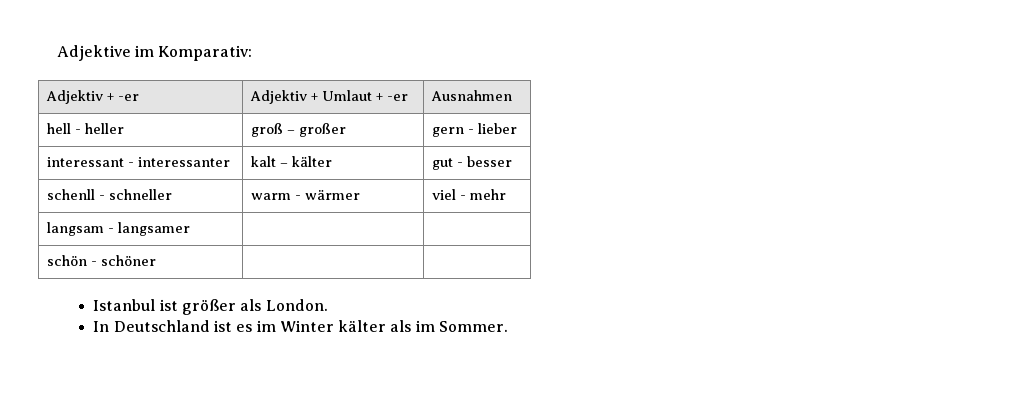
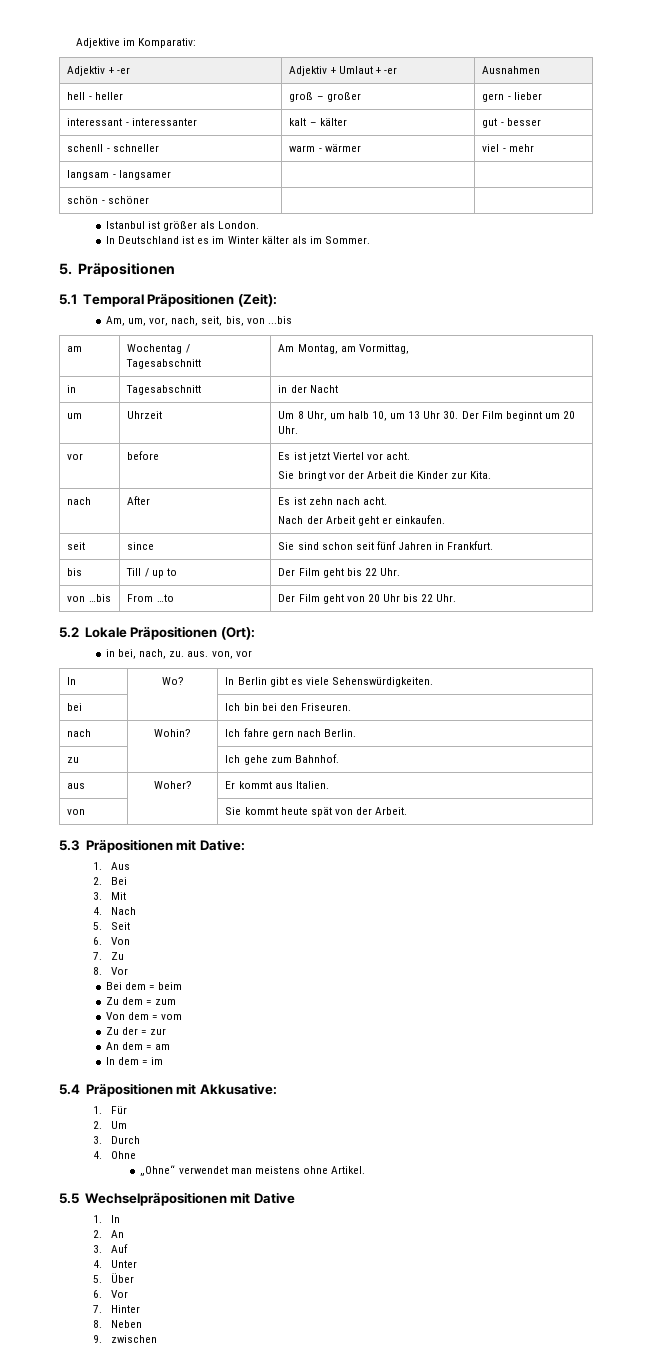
(509, 326) none -> [59,263,175,277] [59,293,278,307] [106,316,292,326] [67,346,83,352] [127,344,190,354] [126,359,202,369] [278,344,409,354] [67,385,77,393] [126,385,202,395] [278,385,338,393] [67,413,83,419] [127,411,163,419] [278,411,575,421] [278,426,299,434] [67,453,84,460] [127,451,160,460] [278,452,410,462] [278,471,492,481] [67,497,92,505] [127,496,151,505] [278,497,387,505] [278,515,445,526] [67,542,86,550] [127,542,155,550] [278,541,494,550] [67,568,83,576] [126,568,177,578] [278,568,400,578] [67,594,111,602] [127,594,174,602] [278,594,457,604] [59,626,256,640] [106,649,252,659] [67,677,77,685] [161,677,184,685] [225,677,433,687] [67,703,83,711] [225,703,351,711] [67,729,92,737] [154,729,191,737] [225,728,356,739] [67,757,80,763] [225,754,339,765] [67,783,86,789] [153,781,192,789] [225,781,329,789] [67,809,86,815] [225,807,408,817] [59,839,246,853] [93,862,130,870] [93,877,127,885] [93,892,126,900] [93,907,136,915] [93,922,130,930] [93,937,130,945] [93,952,124,960] [93,967,128,975] [106,982,183,990] [106,997,177,1005] [106,1012,183,1020] [106,1027,167,1035] [106,1042,171,1050] [106,1057,164,1065] [59,1083,278,1097] [93,1106,127,1114] [93,1121,127,1129] [93,1136,140,1144] [93,1151,136,1159] [140,1165,365,1176] [59,1192,296,1206] [93,1215,120,1223] [93,1230,124,1238] [93,1244,128,1253] [93,1260,137,1268] [93,1273,134,1283] [93,1290,128,1298] [93,1305,140,1313] [93,1320,142,1328] [93,1335,157,1343] // 5. Präpositionen // 5.1 Temporal Präpositionen (Zeit): // Am, um, vor, nach, seit, bis, von ...bis // am | Wochentag / Tagesabschnitt | Am Montag, am Vormittag, // in | Tagesabschnitt | in der Nacht // um | Uhrzeit | Um 8 Uhr, um halb 10, um 13 Uhr 30. Der Film beginnt um 20 Uhr. // vor | before | Es ist jetzt Viertel vor acht. // Sie bringt vor der Arbeit die Kinder zur Kita. // nach | After | Es ist zehn nach acht. // Nach der Arbeit geht er einkaufen. // seit | since | Sie sind schon seit fünf Jahren in Frankfurt. // bis | Till / up to | Der Film geht bis 22 Uhr. // von …bis | From …to | Der Film geht von 20 Uhr bis 22 Uhr. // 5.2 Lokale Präpositionen (Ort): // in bei, nach, zu. aus. von, vor // In | Wo? | In Berlin gibt es viele Sehenswürdigkeiten. // bei | | Ich bin bei den Friseuren. // nach | Wohin? | Ich fahre gern nach Berlin. // zu | | Ich gehe zum Bahnhof. // aus | Woher? | Er kommt aus Italien. // von | | Sie kommt heute spät von der Arbeit. // 5.3 Präpositionen mit Dative: // 1. Aus // 2. Bei // 3. Mit // 4. Nach // 5. Seit // 6. Von // 7. Zu // 8. Vor // Bei dem = beim // Zu dem = zum // Von dem = vom // Zu der = zur // An dem = am // In dem = im // 5.4 Präpositionen mit Akkusative: // 1. Für // 2. Um // 3. Durch // 4. Ohne // „Ohne“ verwendet man meistens ohne Artikel. // 5.5 Wechselpräpositionen mit Dative // 1. In // 2. An // 3. Auf // 4. Unter // 5. Über // 6. Vor // 7. Hinter // 8. Neben // 9. zwischen

